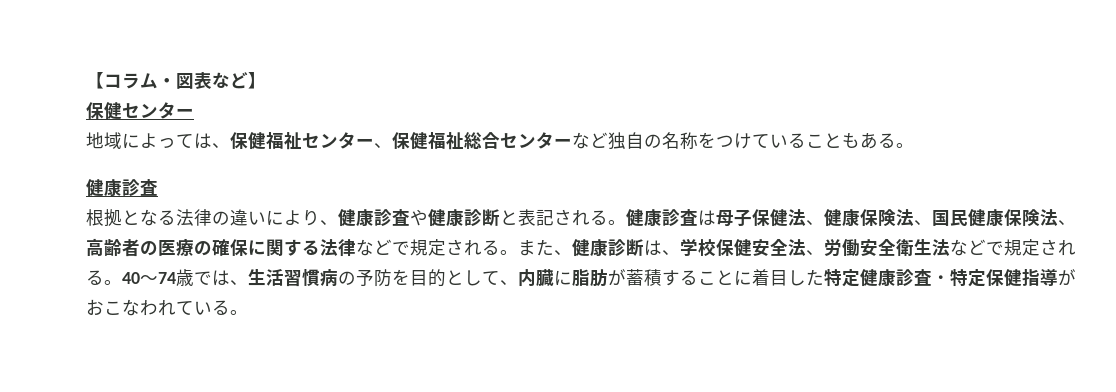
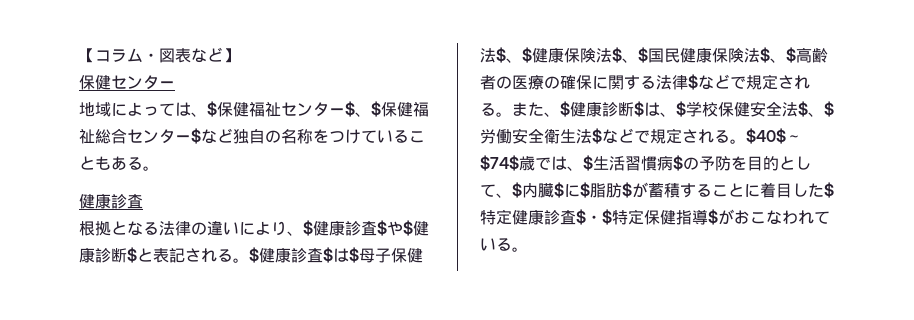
(230, 145) none -> [207,101,217,117] $
[374,143,392,148] 、 -> [345,101,381,117] $、$
(572, 142) none -> [191,128,201,144] $
[338,209,500,227] 健康診査や健康診断 -> [303,220,429,236] [79,247,137,263] $健康診査$や$健康診断$
[626,209,932,227] 健康診査は母子保健法、健康保険法、 -> [249,247,423,263] [480,47,648,63] $健康診査$は$母子保健法$、$健康保険法$、$
[1058,220,1076,225] 、 -> [760,47,796,63] $、$
(356, 248) none -> [688,74,698,90] $
[572,239,680,257] 健康診断は、 -> [560,101,686,117] $健康診断$は、$
[806,250,824,255] 、 -> [798,101,834,117] $、$
[950,239,1076,256] [86,270,176,285] などで規定される。40～74 -> [592,128,802,144] [480,155,519,171] $などで規定される。$40$～$74$
(248, 282) none -> [583,155,593,171] $
(338, 278) none -> [673,155,683,171] $
[518,269,608,287] 内臓に脂肪 -> [512,182,632,198] $内臓$に$脂肪$
(824, 277) none -> [824,182,834,198] $
[932,275,950,284] ・ -> [576,209,612,225] $・$
(1058, 277) none -> [708,209,718,225] $

